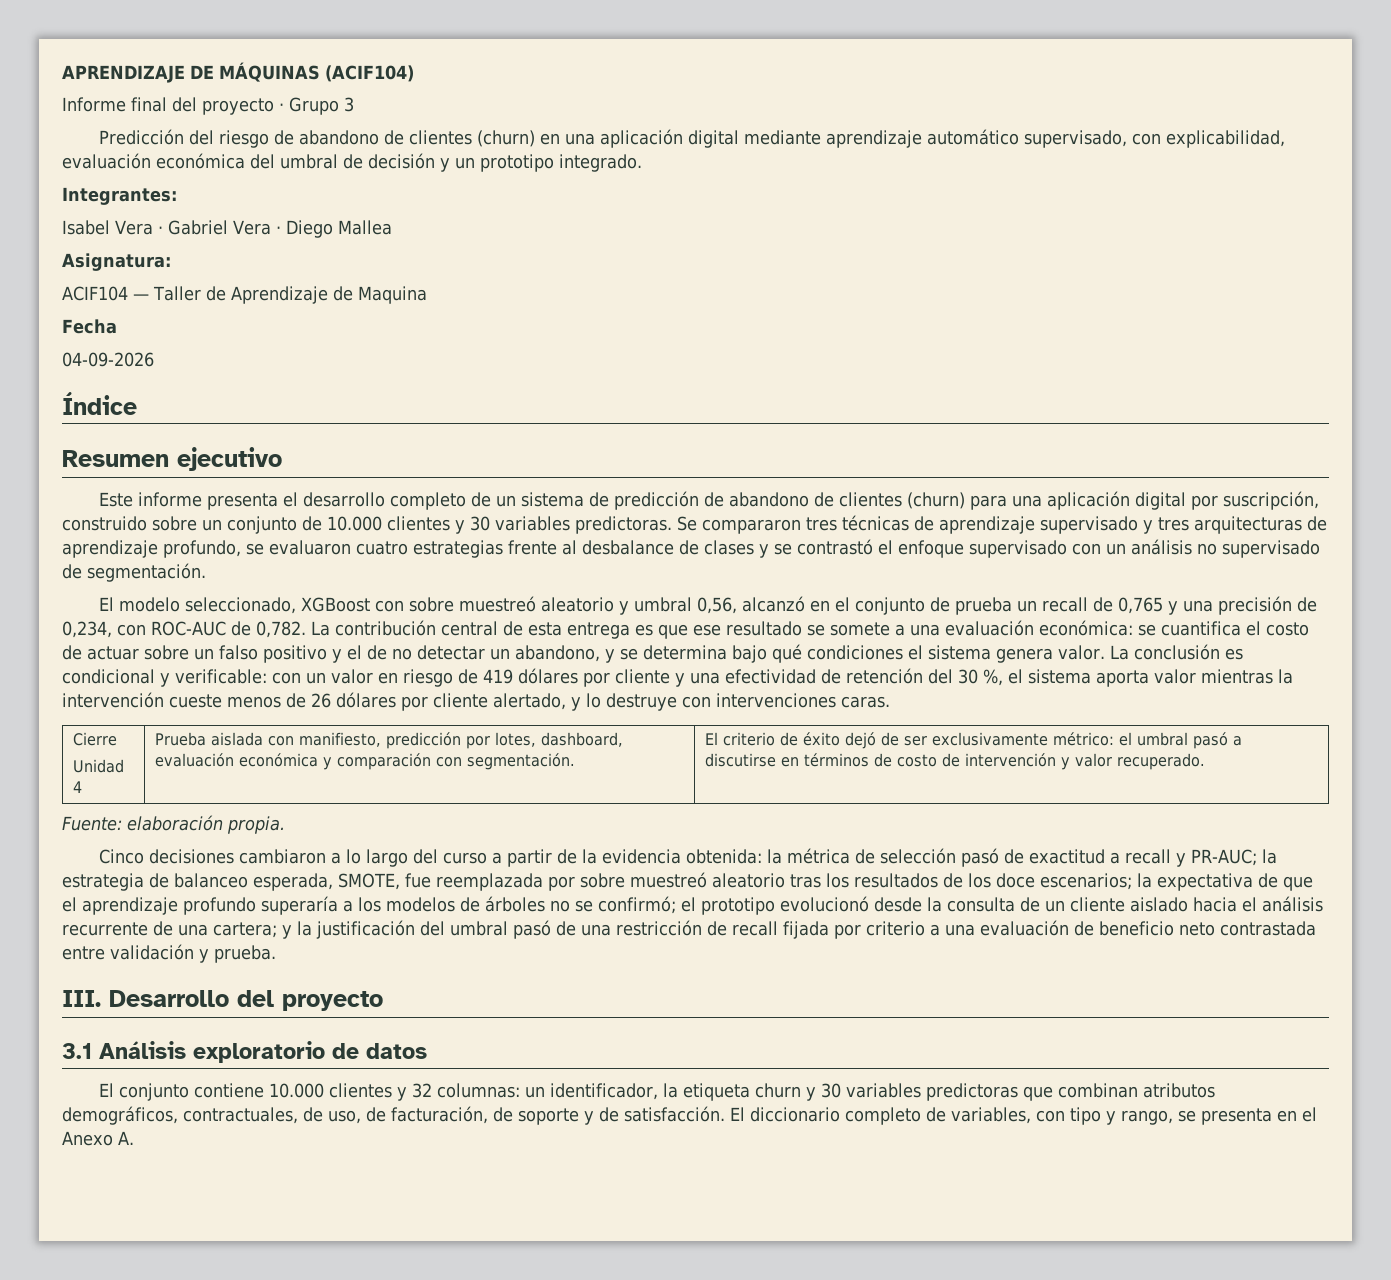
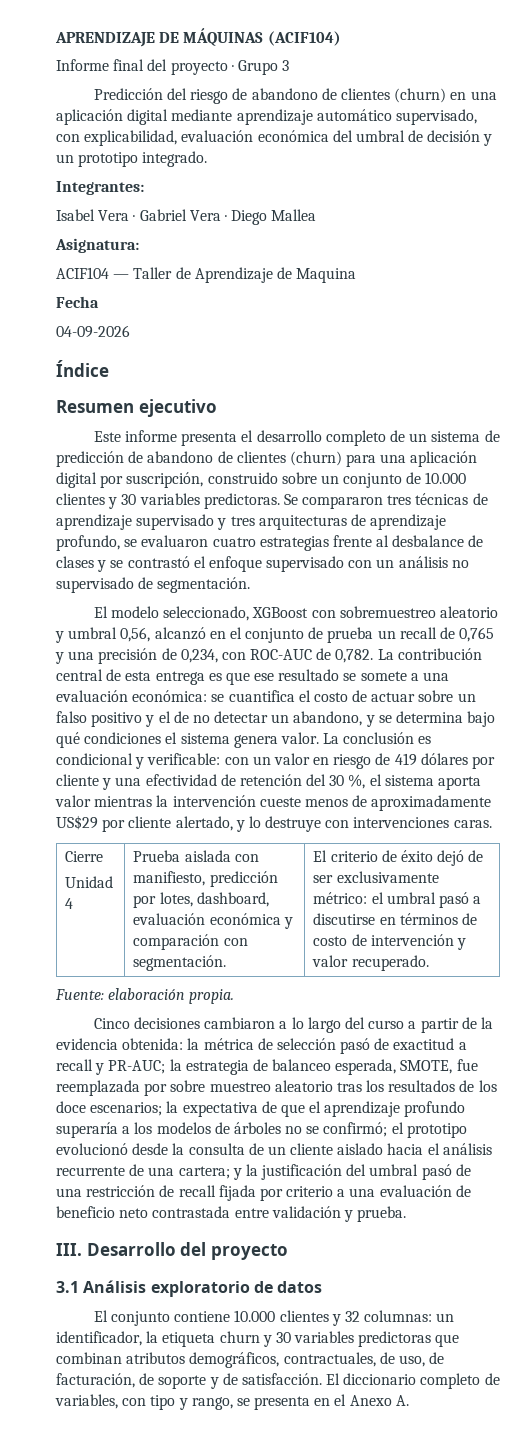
[409,596,537,612] sobre muestreó -> [339,606,436,618] sobremuestreo
[311,692,396,708] 26 dólares -> [371,795,492,811] [56,815,98,830] aproximadamente US$29
[630,872,707,888] muestreó -> [209,1082,271,1092] muestreo

